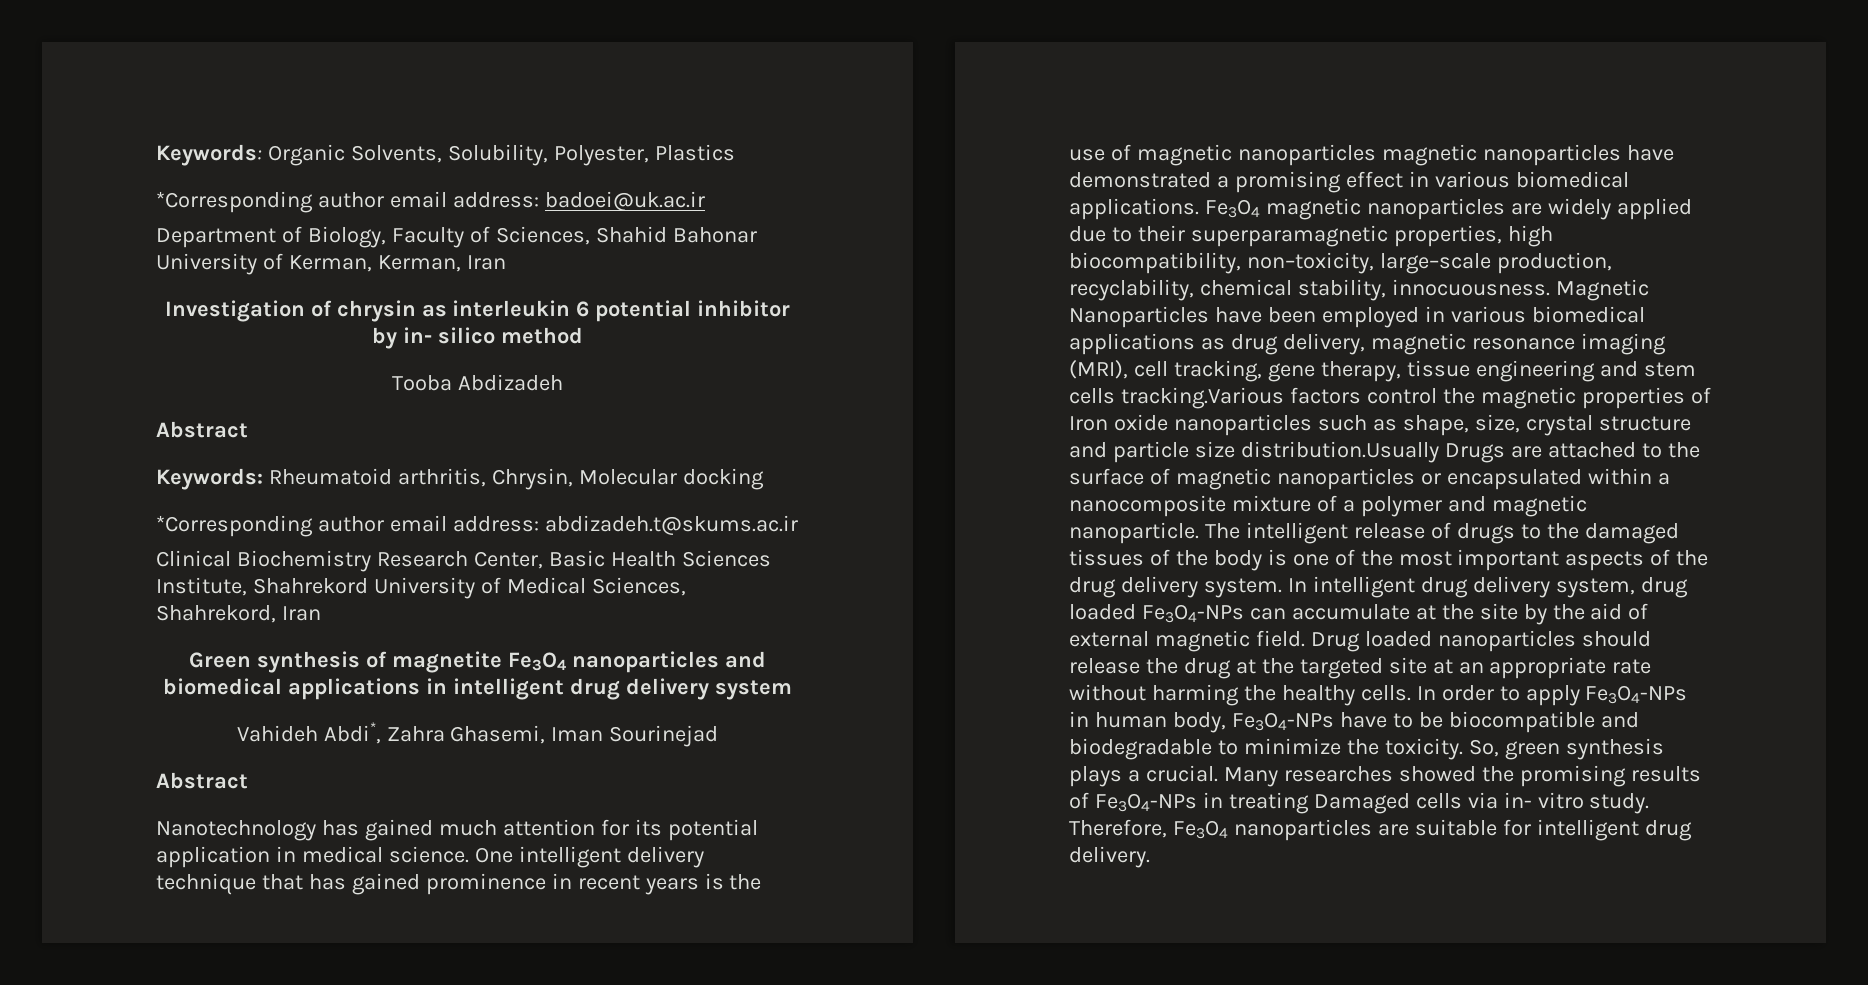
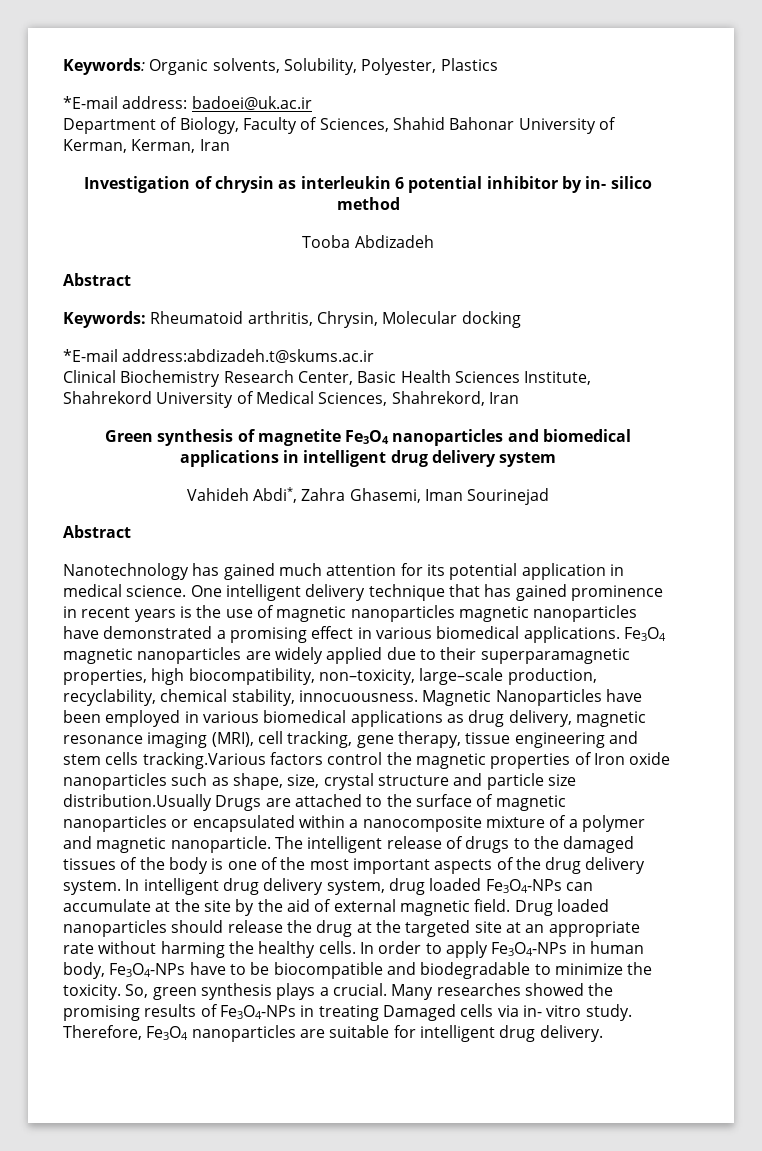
[350,145,442,163] Solvents, -> [212,58,280,73] solvents,
[156,191,447,213] *Corresponding author email -> [63,96,118,109] *E-mail
[156,515,798,537] *Corresponding author email address: abdizadeh.t@skums.ac.ir -> [63,349,375,363] *E-mail address:abdizadeh.t@skums.ac.ir

